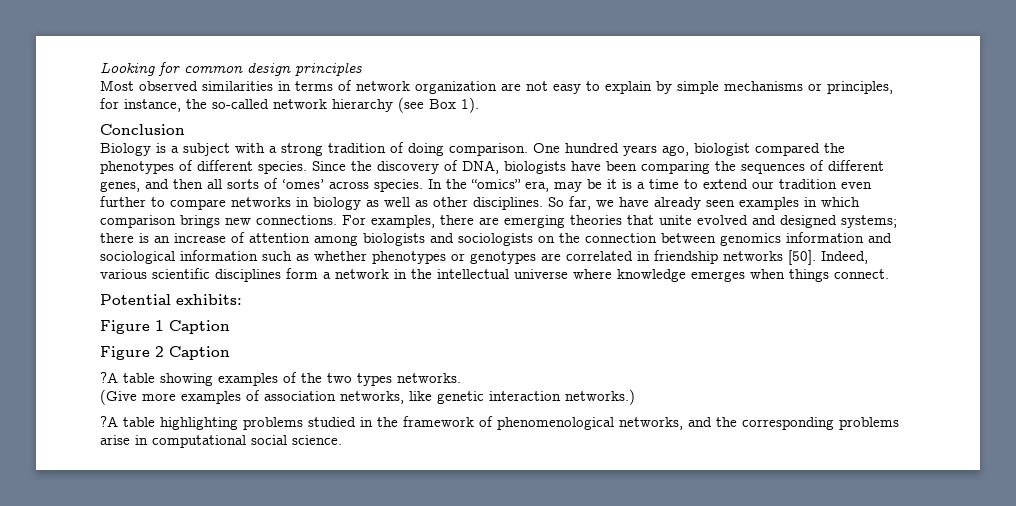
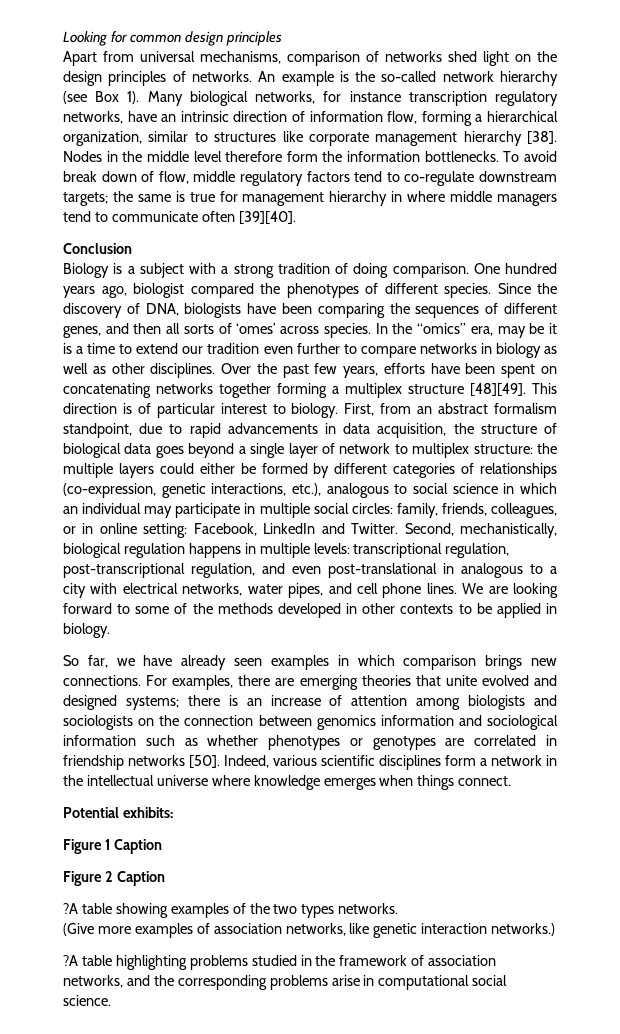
[100,80,893,94] [100,98,181,112] Most observed similarities in terms of network organization are not easy to explain by simple mechanisms or principles, for instance, -> [63,51,557,66] [63,71,349,86] Apart from universal mechanisms, comparison of networks shed light on the design principles of networks. An example is
(479, 105) none -> [147,91,558,106] [63,111,559,126] [63,131,557,146] [63,151,557,162] [63,171,557,186] [63,191,558,206] [63,211,296,224] Many biological networks, for instance transcription regulatory networks, have an intrinsic direction of information flow, forming a hierarchical organization, similar to structures like corporate management hierarchy [38]. Nodes in the middle level therefore form the information bottlenecks. To avoid break down of flow, middle regulatory factors tend to co-regulate downstream targets; the same is true for management hierarchy in where middle managers tend to communicate often [39][40].
(543, 203) none -> [221,363,557,378] [63,383,557,398] [63,403,558,418] [63,423,557,438] [63,443,557,458] [63,463,557,478] [63,483,558,498] [63,503,558,518] [63,523,557,538] [63,543,510,558] [63,563,557,578] [63,583,559,598] [63,603,557,618] [63,623,110,638] Over the past few years, efforts have been spent on concatenating networks together forming a multiplex structure [48][49]. This direction is of particular interest to biology. First, from an abstract formalism standpoint, due to rapid advancements in data acquisition, the structure of biological data goes beyond a single layer of network to multiplex structure: the multiple layers could either be formed by different categories of relationships (co-expression, genetic interactions, etc.), analogous to social science in which an individual may participate in multiple social circles: family, friends, colleagues, or in online setting: Facebook, LinkedIn and Twitter. Second, mechanistically, biological regulation happens in multiple levels: transcriptional regulation, post-transcriptional regulation, and even post-translational in analogous to a city with electrical networks, water pipes, and cell phone lines. We are looking forward to some of the methods developed in other contexts to be applied in biology. //
[497,417,614,430] phenomenological -> [428,955,497,966] association

